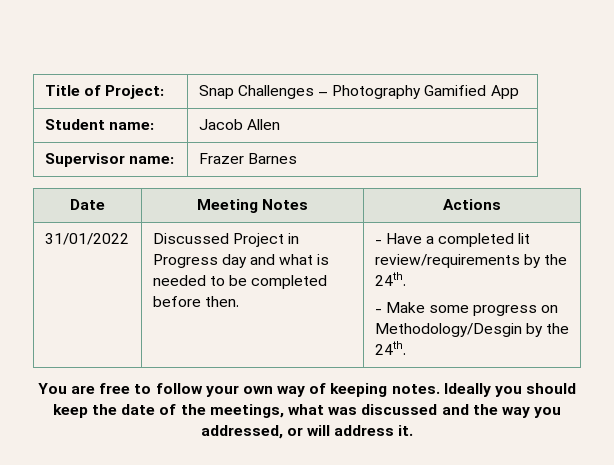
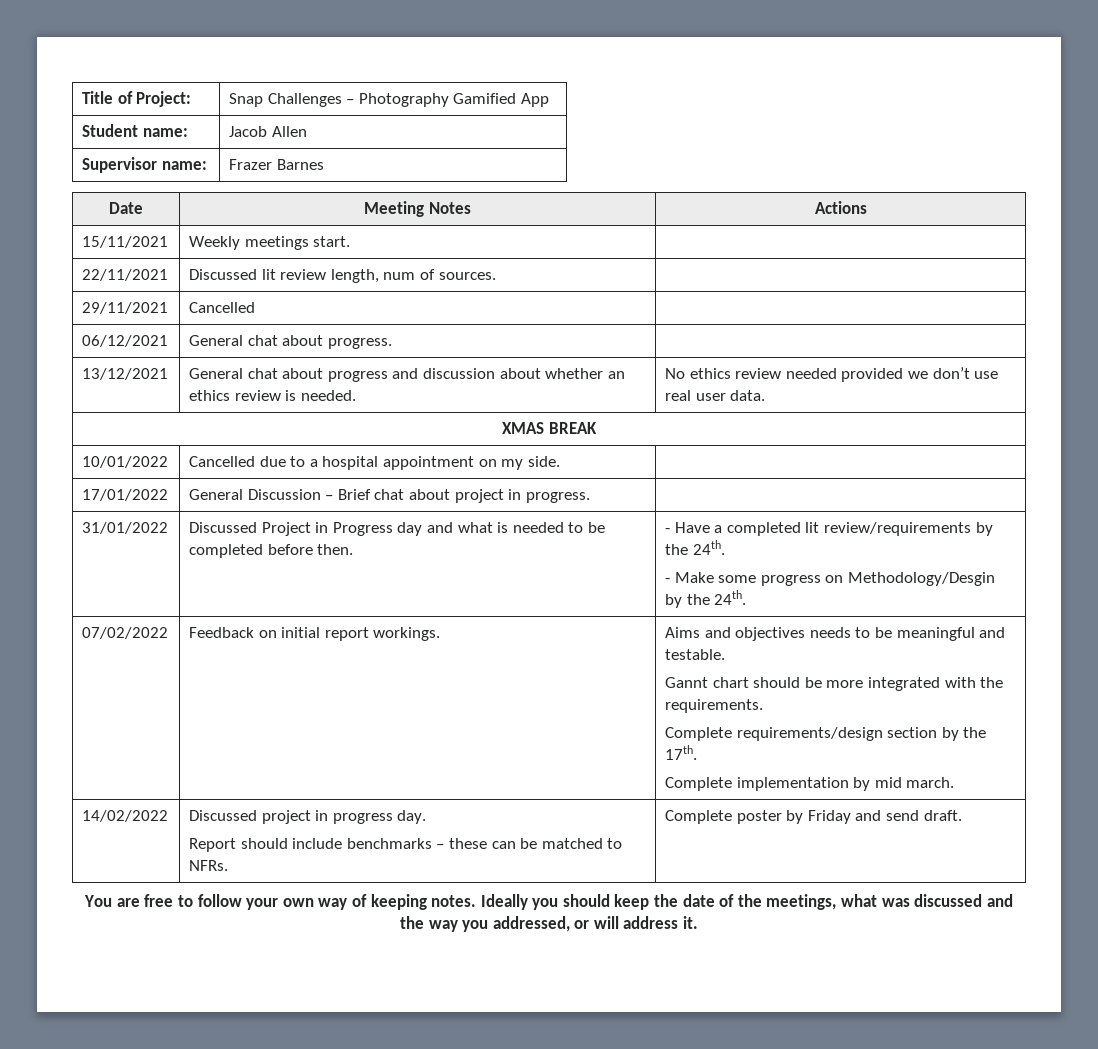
(502, 204) none -> [82,236,169,248] [189,236,351,250] [82,269,169,281] [189,269,496,283] [82,302,169,314] [189,302,256,313] [82,335,169,347] [189,335,392,349] [82,368,169,380] [189,368,625,382] [189,390,356,401] [665,367,999,382] [665,390,766,401] [502,422,597,434] [82,456,169,468] [189,456,560,470] [82,489,169,501] [189,489,590,503] // 15/11/2021 | Weekly meetings start. | // 22/11/2021 | Discussed lit review length, num of sources. | // 29/11/2021 | Cancelled | // 06/12/2021 | General chat about progress. | // 13/12/2021 | General chat about progress and discussion about whether an ethics review is needed. | No ethics review needed provided we don’t use real user data. // XMAS BREAK // 10/01/2022 | Cancelled due to a hospital appointment on my side. | // 17/01/2022 | General Discussion – Brief chat about project in progress. |
(406, 348) none -> [82,627,169,639] [189,627,441,641] [665,627,1006,641] [665,649,726,660] [665,677,1004,691] [665,699,764,713] [665,727,987,741] [665,745,698,760] [665,777,955,791] [82,810,169,822] [189,810,427,824] [189,838,623,852] [189,860,229,871] [665,810,962,824] // 07/02/2022 | Feedback on initial report workings. | Aims and objectives needs to be meaningful and testable. // Gannt chart should be more integrated with the requirements. // Complete requirements/design section by the 17th. // Complete implementation by mid march. // 14/02/2022 | Discussed project in progress day. // Report should include benchmarks – these can be matched to NFRs. | Complete poster by Friday and send draft.

